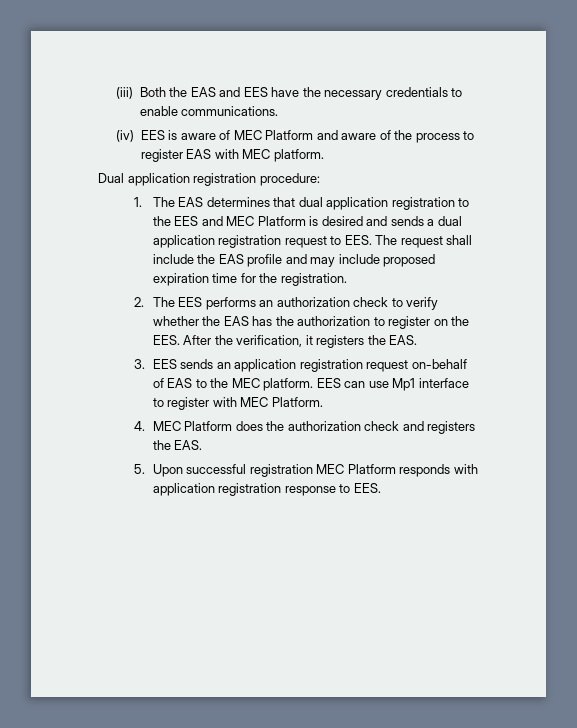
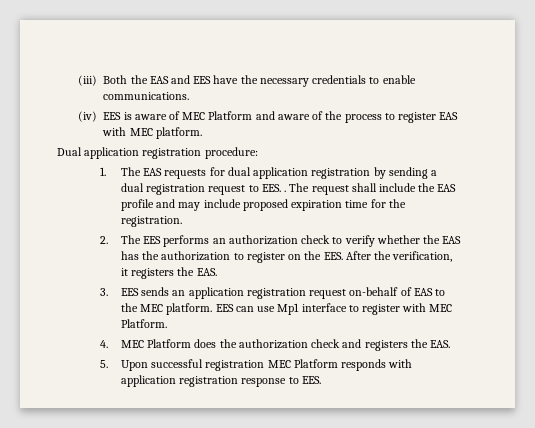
[206,197,470,210] [152,216,424,226] determines that dual application registration to the EES and MEC Platform is desired and sends -> [164,167,428,179] requests for dual application registration by sending
[152,235,215,248] application -> (144, 187) none
(372, 240) none -> [284,190,287,192] .

